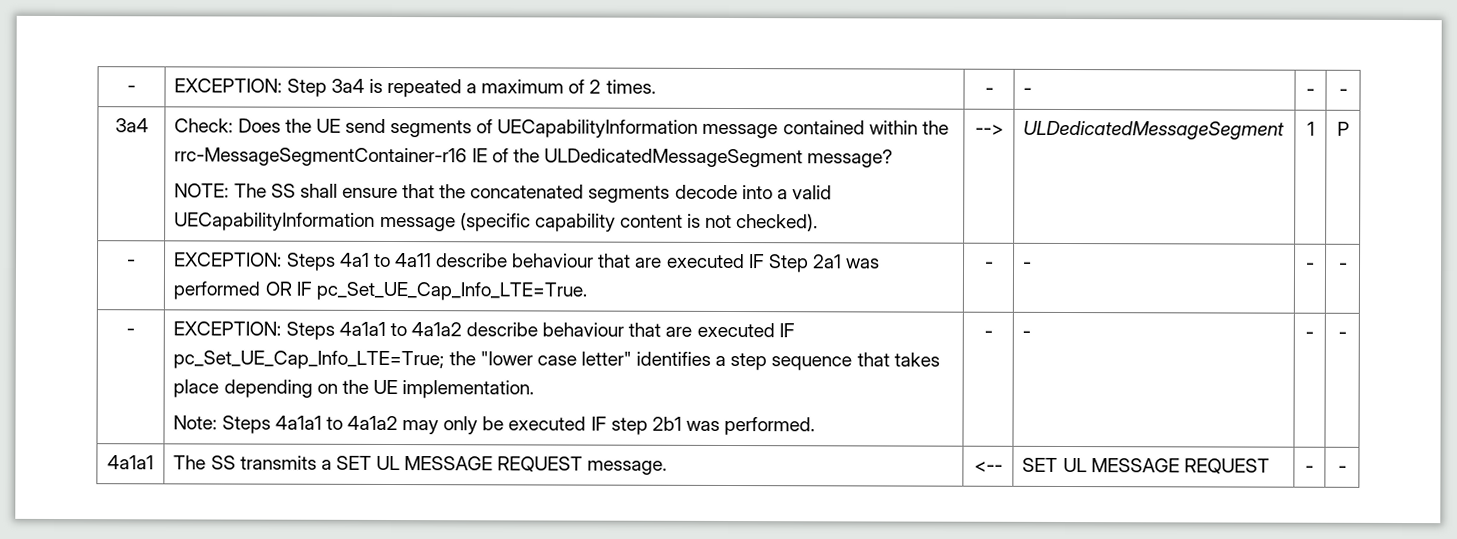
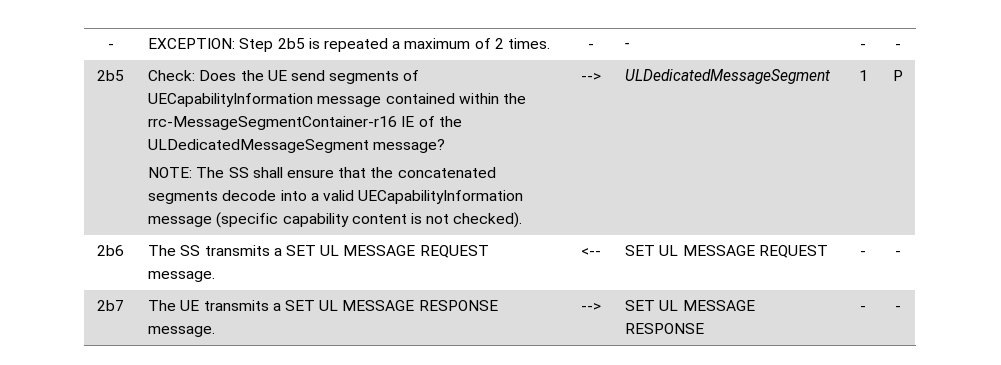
[330,78,365,93] 3a4 -> [277,38,305,49] 2b5
[114,118,149,133] 3a4 -> [97,70,124,81] 2b5
[127,259,136,267] [174,252,881,273] [173,281,587,301] [984,261,994,269] [1023,261,1033,269] [1306,262,1315,270] [1338,262,1348,270] [126,328,135,336] [173,321,795,340] [173,350,940,371] [173,379,535,399] [173,415,816,436] [983,330,993,338] [1022,330,1032,338] [1305,331,1314,339] [1337,331,1347,339] [107,455,154,470] - | EXCEPTION: Steps 4a1 to 4a11 describe behaviour that are executed IF Step 2a1 was performed OR IF pc_Set_UE_Cap_Info_LTE=True. | - | - | - | - // - | EXCEPTION: Steps 4a1a1 to 4a1a2 describe behaviour that are executed IF pc_Set_UE_Cap_Info_LTE=True; the "lower case letter" identifies a step sequence that takes place depending on the UE implementation. // Note: Steps 4a1a1 to 4a1a2 may only be executed IF step 2b1 was performed. | - | - | - | - // 4a1a1 -> [97,245,124,256] 2b6
(1347, 469) none -> [97,300,124,311] [148,300,498,311] [148,326,216,337] [581,303,601,311] [625,300,755,311] [625,323,705,334] [860,306,866,311] [895,306,901,311] // 2b7 | The UE transmits a SET UL MESSAGE RESPONSE message. | --> | SET UL MESSAGE RESPONSE | - | -

